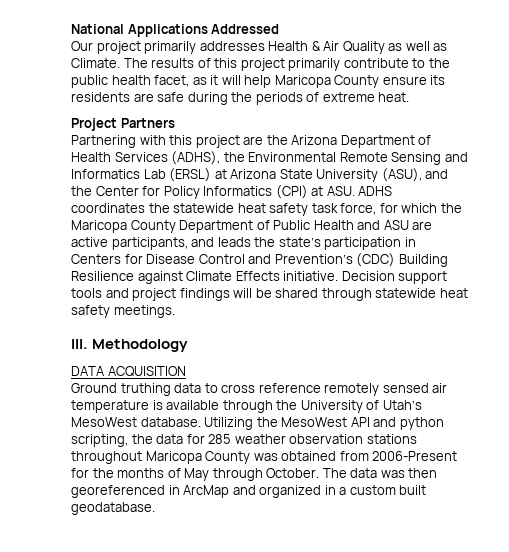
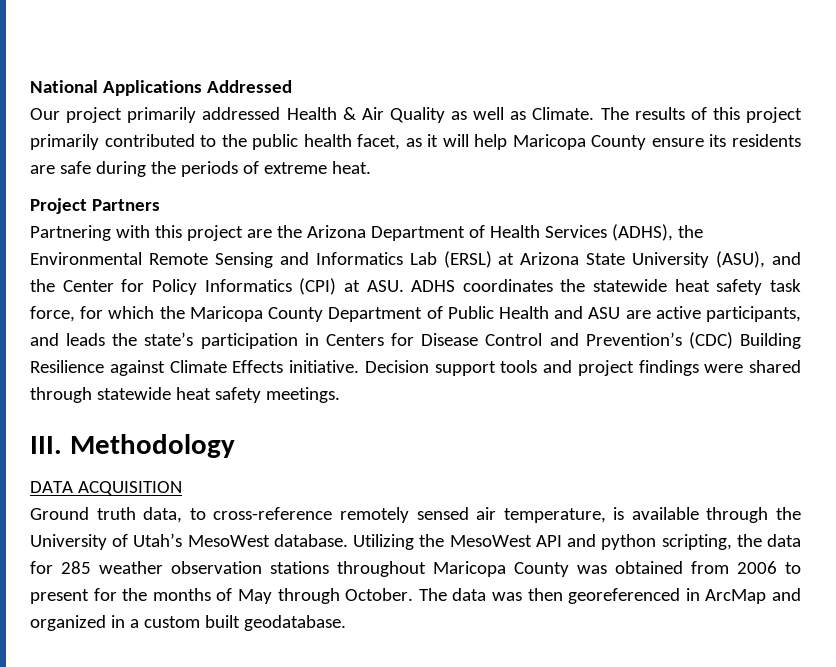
[199,41,265,51] addresses -> [202,107,281,120] addressed
[343,58,409,68] contribute -> [104,134,195,147] contributed
[233,288,272,298] will be -> [704,364,744,373] were
[120,383,321,396] truthing data to cross reference -> [96,507,333,523] truth data, to cross-reference
[71,400,149,413] temperature -> [503,508,606,523] temperature,
[372,451,458,461] 2006-Present -> [737,561,801,574] [30,589,89,604] 2006 to present

